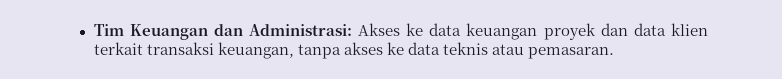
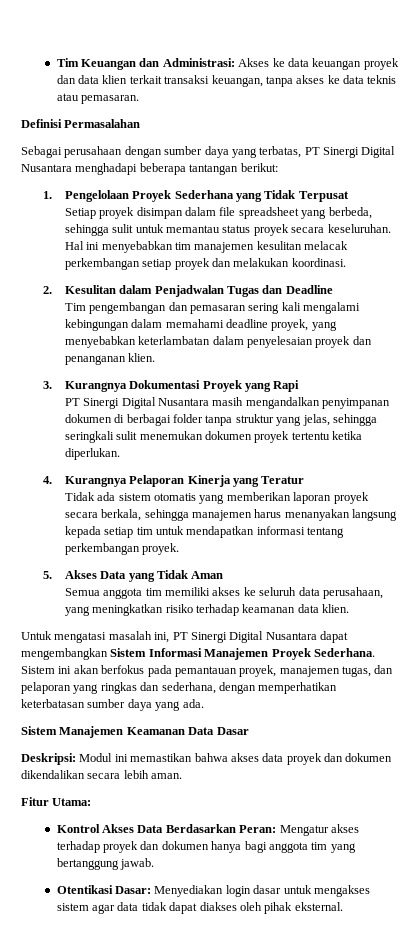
(614, 53) none -> [21,119,141,128] [21,146,396,158] [21,163,278,175] [42,190,349,202] [64,207,372,219] [64,224,391,236] [64,241,349,253] [64,258,346,270] [42,285,333,297] [64,302,361,314] [64,319,337,331] [64,336,372,348] [64,353,156,365] [42,380,300,392] [64,397,391,409] [64,414,377,426] [64,431,363,443] [64,448,120,460] [42,475,305,487] [64,492,369,504] [64,509,398,521] [64,526,345,538] [64,543,180,555] [42,570,224,582] [64,587,383,599] [64,604,350,616] [21,631,348,643] [21,648,375,660] [21,665,394,677] [21,682,338,694] [21,699,204,711] [21,726,249,738] [21,753,393,765] [21,770,183,779] [21,797,92,806] [56,824,359,836] [56,841,356,853] [56,858,155,870] [56,885,370,897] [56,902,343,914] // Definisi Permasalahan // Sebagai perusahaan dengan sumber daya yang terbatas, PT Sinergi Digital Nusantara menghadapi beberapa tantangan berikut: // 1. Pengelolaan Proyek Sederhana yang Tidak Terpusat // Setiap proyek disimpan dalam file spreadsheet yang berbeda, sehingga sulit untuk memantau status proyek secara keseluruhan. Hal ini menyebabkan tim manajemen kesulitan melacak perkembangan setiap proyek dan melakukan koordinasi. // 2. Kesulitan dalam Penjadwalan Tugas dan Deadline // Tim pengembangan dan pemasaran sering kali mengalami kebingungan dalam memahami deadline proyek, yang menyebabkan keterlambatan dalam penyelesaian proyek dan penanganan klien. // 3. Kurangnya Dokumentasi Proyek yang Rapi // PT Sinergi Digital Nusantara masih mengandalkan penyimpanan dokumen di berbagai folder tanpa struktur yang jelas, sehingga seringkali sulit menemukan dokumen proyek tertentu ketika diperlukan. // 4. Kurangnya Pelaporan Kinerja yang Teratur // Tidak ada sistem otomatis yang memberikan laporan proyek secara berkala, sehingga manajemen harus menanyakan langsung kepada setiap tim untuk mendapatkan informasi tentang perkembangan proyek. // 5. Akses Data yang Tidak Aman // Semua anggota tim memiliki akses ke seluruh data perusahaan, yang meningkatkan risiko terhadap keamanan data klien. // Untuk mengatasi masalah ini, PT Sinergi Digital Nusantara dapat mengembangkan Sistem Informasi Manajemen Proyek Sederhana. Sistem ini akan berfokus pada pemantauan proyek, manajemen tugas, dan pelaporan yang ringkas dan sederhana, dengan memperhatikan keterbatasan sumber daya yang ada. // Sistem Manajemen Keamanan Data Dasar // Deskripsi: Modul ini memastikan bahwa akses data proyek dan dokumen dikendalikan secara lebih aman. // Fitur Utama: // Kontrol Akses Data Berdasarkan Peran: Mengatur akses terhadap proyek dan dokumen hanya bagi anggota tim yang bertanggung jawab. // Otentikasi Dasar: Menyediakan login dasar untuk mengakses sistem agar data tidak dapat diakses oleh pihak eksternal.

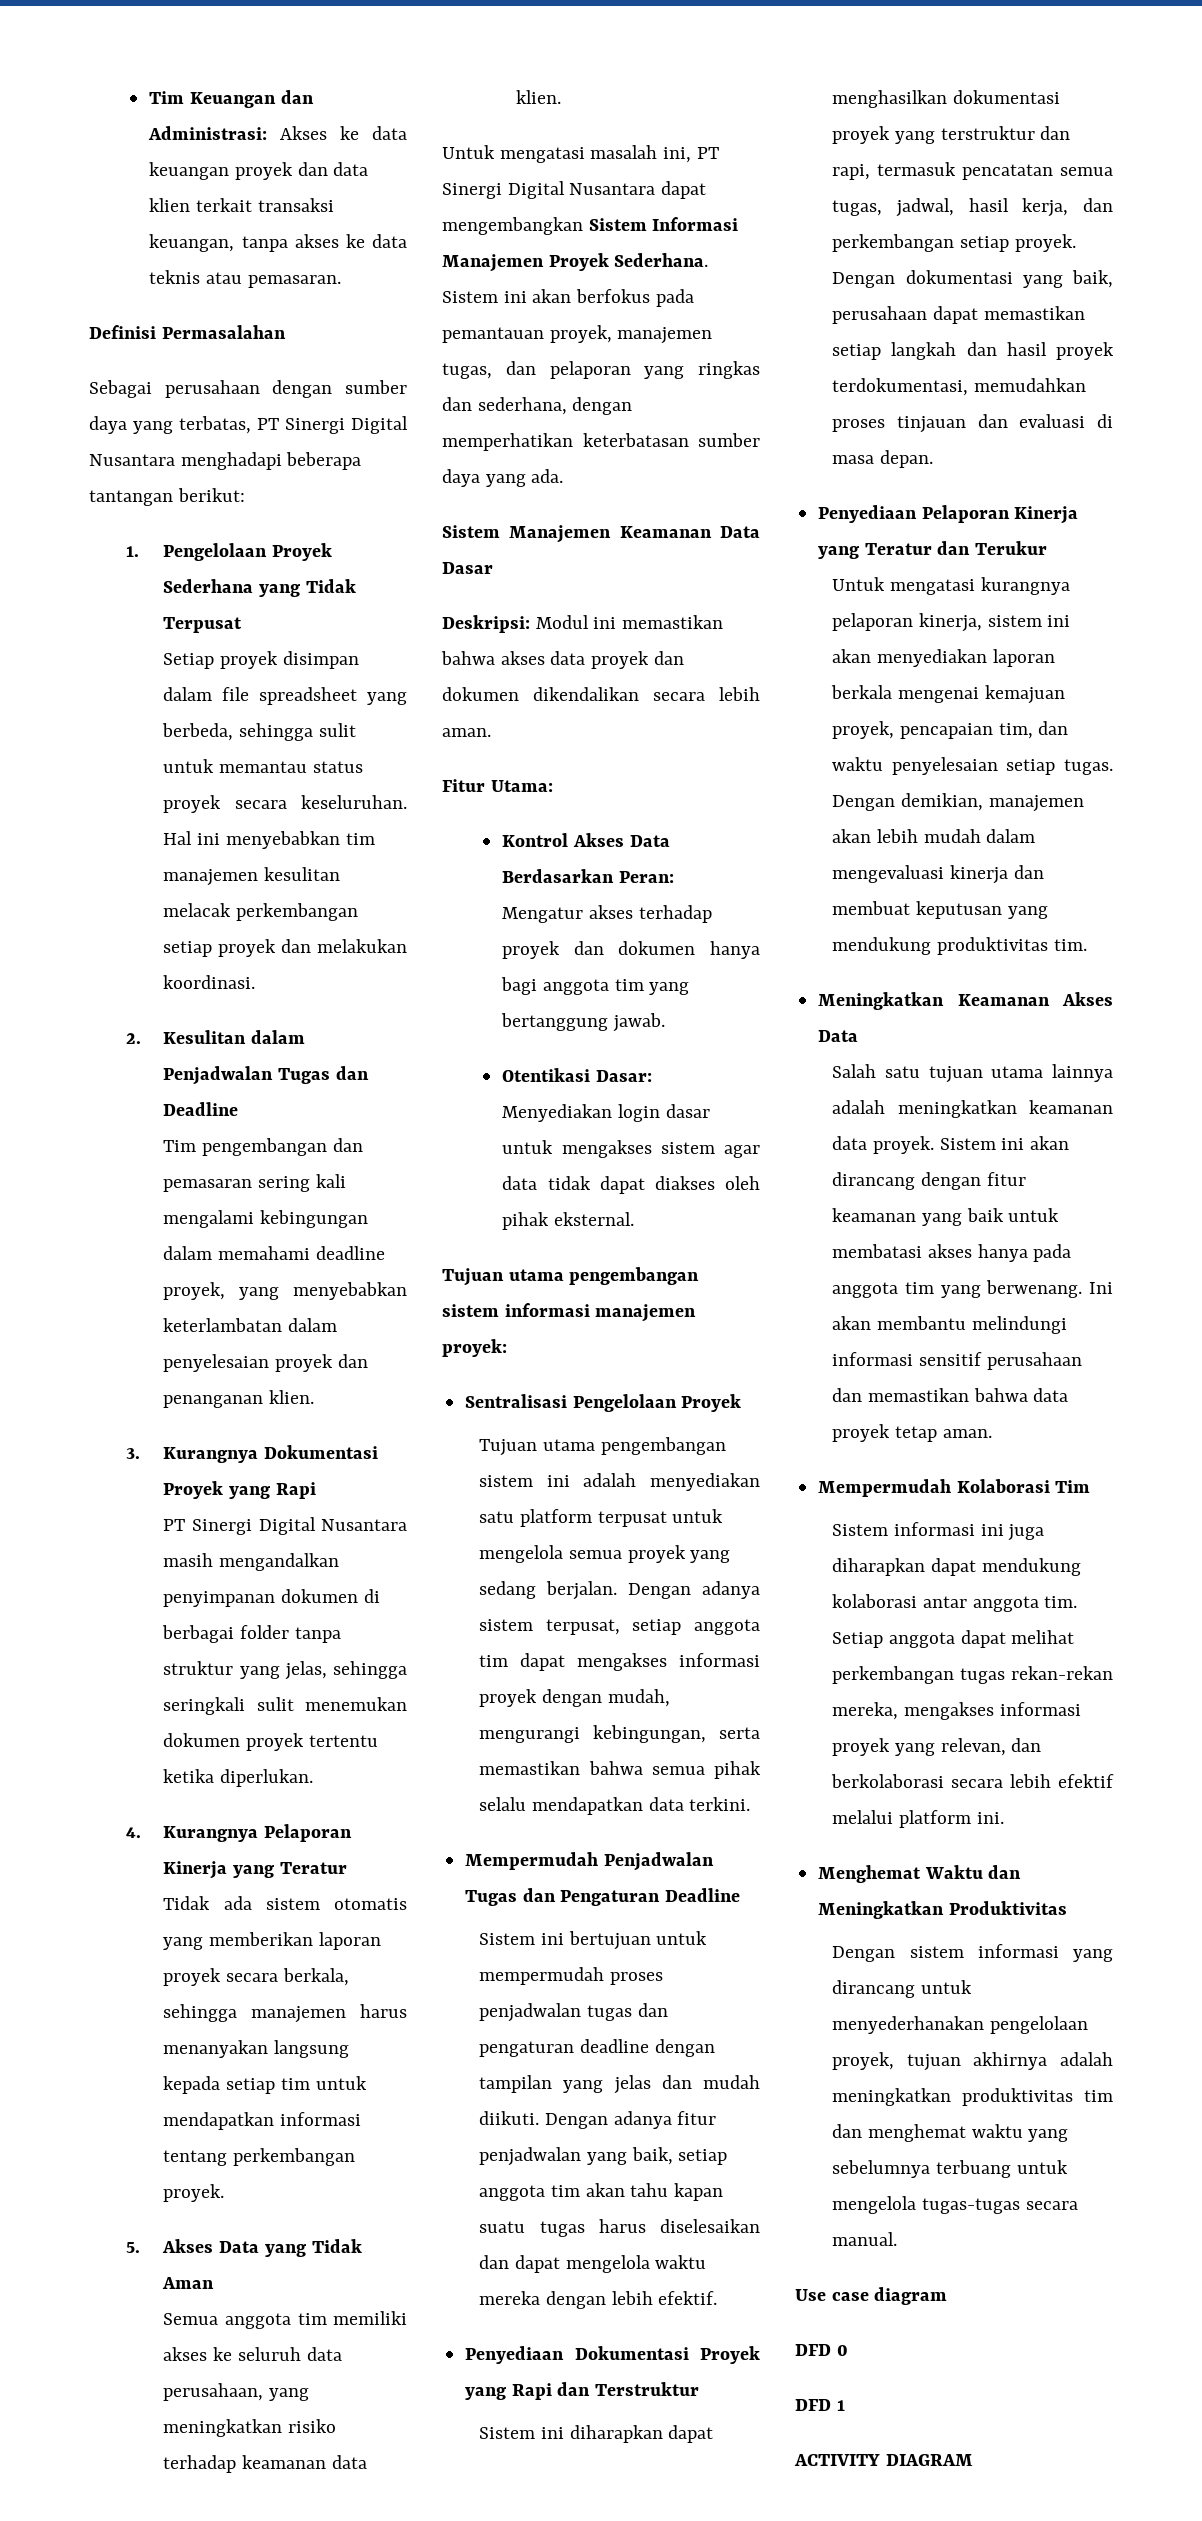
(343, 906) none -> [442,1267,700,1286] [442,1303,697,1322] [442,1339,507,1357] [465,1394,742,1412] [479,1437,726,1456] [479,1473,760,1491] [479,1509,724,1527] [479,1545,731,1563] [479,1581,760,1600] [479,1619,760,1635] [479,1653,760,1671] [479,1689,670,1707] [479,1725,760,1743] [479,1761,761,1779] [479,1797,751,1815] [465,1852,714,1871] [465,1888,741,1906] [479,1931,708,1950] [479,1967,663,1985] [479,2003,668,2022] [479,2039,715,2057] [479,2075,760,2094] [479,2111,717,2129] [479,2147,728,2166] [479,2183,723,2201] [479,2219,760,2237] [479,2255,707,2273] [479,2291,718,2309] [465,2346,760,2364] [465,2382,700,2400] [479,2425,714,2443] [832,90,1060,108] [832,126,1071,144] [832,162,1113,180] [832,198,1113,217] [832,234,1076,252] [832,270,1113,288] [832,306,1085,324] [832,342,1114,360] [832,378,1086,396] [832,414,1113,433] [832,450,933,468] [818,505,1079,524] [818,541,1048,559] [832,577,1070,595] [832,613,1071,632] [832,649,1055,667] [831,685,1065,704] [832,721,1069,739] [832,757,1113,775] [832,793,1084,812] [832,829,1036,843] [832,865,1044,884] [832,901,1048,919] [832,937,1087,955] [818,992,1113,1010] [818,1030,859,1042] [832,1064,1113,1083] [832,1100,1113,1118] [832,1136,1069,1154] [832,1172,1026,1190] [832,1208,1060,1226] [832,1244,1072,1262] [832,1280,1113,1298] [832,1316,1067,1334] [832,1352,1082,1370] [832,1388,1069,1402] [832,1424,992,1442] [818,1479,1091,1497] [832,1522,1045,1541] [832,1558,1081,1576] [832,1594,1078,1612] [832,1630,1075,1648] [832,1666,1113,1684] [832,1702,1081,1720] [832,1738,1042,1756] [831,1774,1114,1788] [832,1810,1004,1828] [818,1865,1022,1883] [818,1901,1067,1919] [832,1944,1113,1962] [832,1980,972,1998] [832,2016,1088,2034] [832,2052,1113,2071] [832,2088,1113,2106] [832,2124,1069,2142] [832,2160,1068,2178] [832,2196,1078,2214] [832,2232,898,2246] [795,2287,948,2305] [795,2344,848,2356] [795,2399,845,2411] [794,2454,973,2466] // Tujuan utama pengembangan sistem informasi manajemen proyek: // Sentralisasi Pengelolaan Proyek // Tujuan utama pengembangan sistem ini adalah menyediakan satu platform terpusat untuk mengelola semua proyek yang sedang berjalan. Dengan adanya sistem terpusat, setiap anggota tim dapat mengakses informasi proyek dengan mudah, mengurangi kebingungan, serta memastikan bahwa semua pihak selalu mendapatkan data terkini. // Mempermudah Penjadwalan Tugas dan Pengaturan Deadline // Sistem ini bertujuan untuk mempermudah proses penjadwalan tugas dan pengaturan deadline dengan tampilan yang jelas dan mudah diikuti. Dengan adanya fitur penjadwalan yang baik, setiap anggota tim akan tahu kapan suatu tugas harus diselesaikan dan dapat mengelola waktu mereka dengan lebih efektif. // Penyediaan Dokumentasi Proyek yang Rapi dan Terstruktur // Sistem ini diharapkan dapat menghasilkan dokumentasi proyek yang terstruktur dan rapi, termasuk pencatatan semua tugas, jadwal, hasil kerja, dan perkembangan setiap proyek. Dengan dokumentasi yang baik, perusahaan dapat memastikan setiap langkah dan hasil proyek terdokumentasi, memudahkan proses tinjauan dan evaluasi di masa depan. // Penyediaan Pelaporan Kinerja yang Teratur dan Terukur // Untuk mengatasi kurangnya pelaporan kinerja, sistem ini akan menyediakan laporan berkala mengenai kemajuan proyek, pencapaian tim, dan waktu penyelesaian setiap tugas. Dengan demikian, manajemen akan lebih mudah dalam mengevaluasi kinerja dan membuat keputusan yang mendukung produktivitas tim. // Meningkatkan Keamanan Akses Data // Salah satu tujuan utama lainnya adalah meningkatkan keamanan data proyek. Sistem ini akan dirancang dengan fitur keamanan yang baik untuk membatasi akses hanya pada anggota tim yang berwenang. Ini akan membantu melindungi informasi sensitif perusahaan dan memastikan bahwa data proyek tetap aman. // Mempermudah Kolaborasi Tim // Sistem informasi ini juga diharapkan dapat mendukung kolaborasi antar anggota tim. Setiap anggota dapat melihat perkembangan tugas rekan-rekan mereka, mengakses informasi proyek yang relevan, dan berkolaborasi secara lebih efektif melalui platform ini. // Menghemat Waktu dan Meningkatkan Produktivitas // Dengan sistem informasi yang dirancang untuk menyederhanakan pengelolaan proyek, tujuan akhirnya adalah meningkatkan produktivitas tim dan menghemat waktu yang sebelumnya terbuang untuk mengelola tugas-tugas secara manual. // Use case diagram // DFD 0 // DFD 1 // ACTIVITY DIAGRAM

